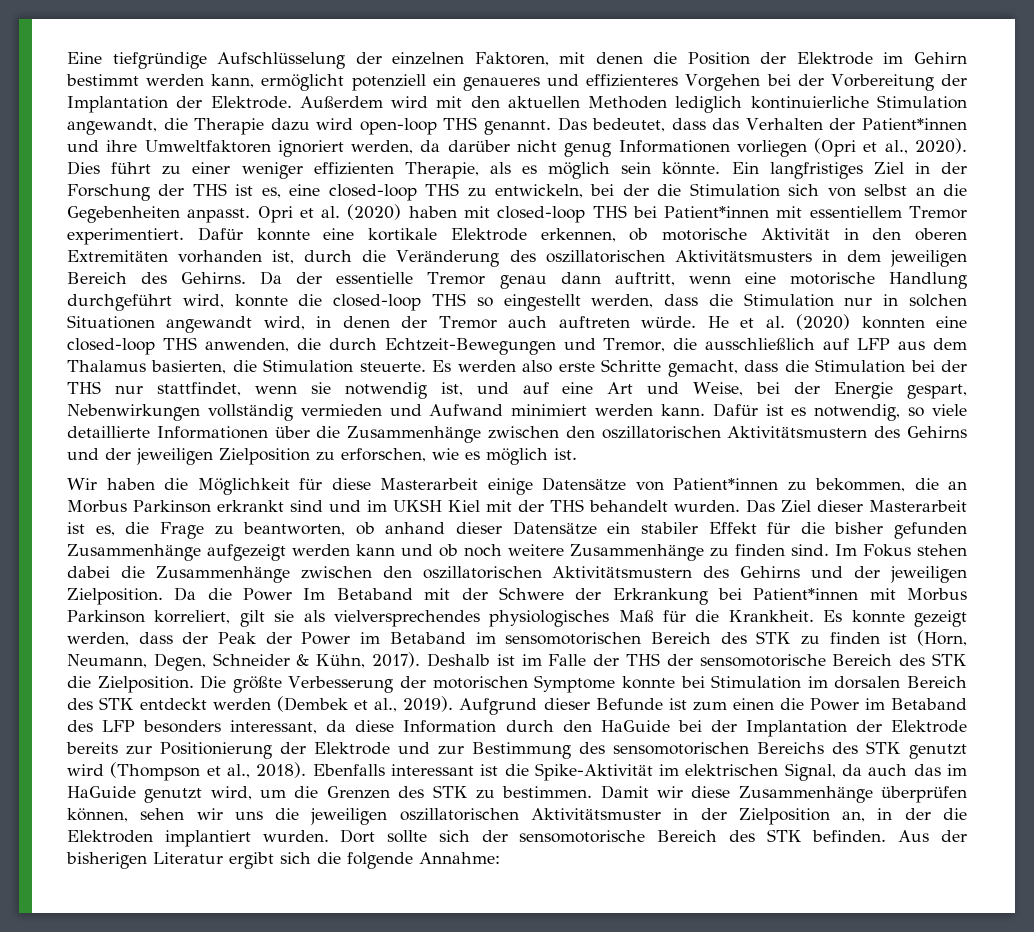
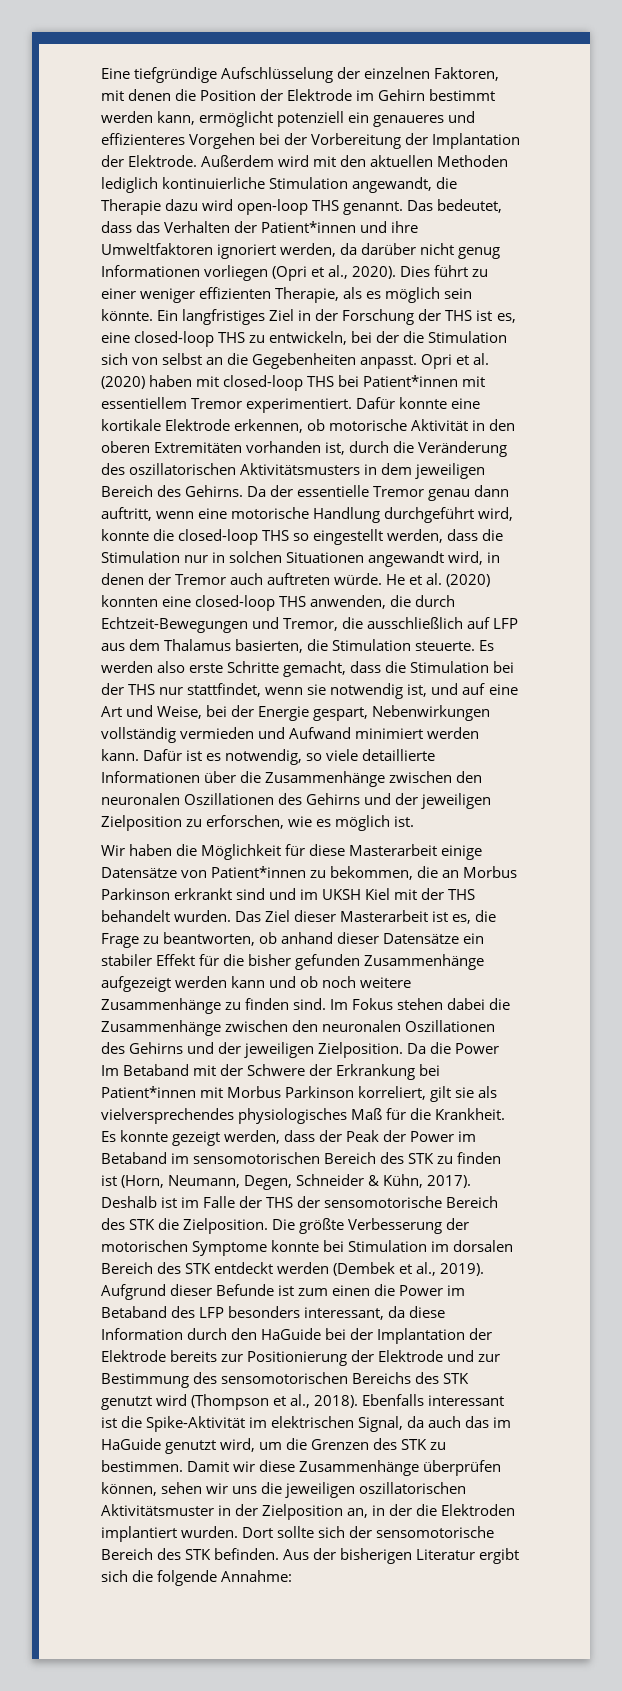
[601,426,868,439] oszillatorischen Aktivitätsmustern -> [101,793,275,805] neuronalen Oszillationen
[422,566,693,579] oszillatorischen Aktivitätsmustern -> [322,1020,496,1032] neuronalen Oszillationen

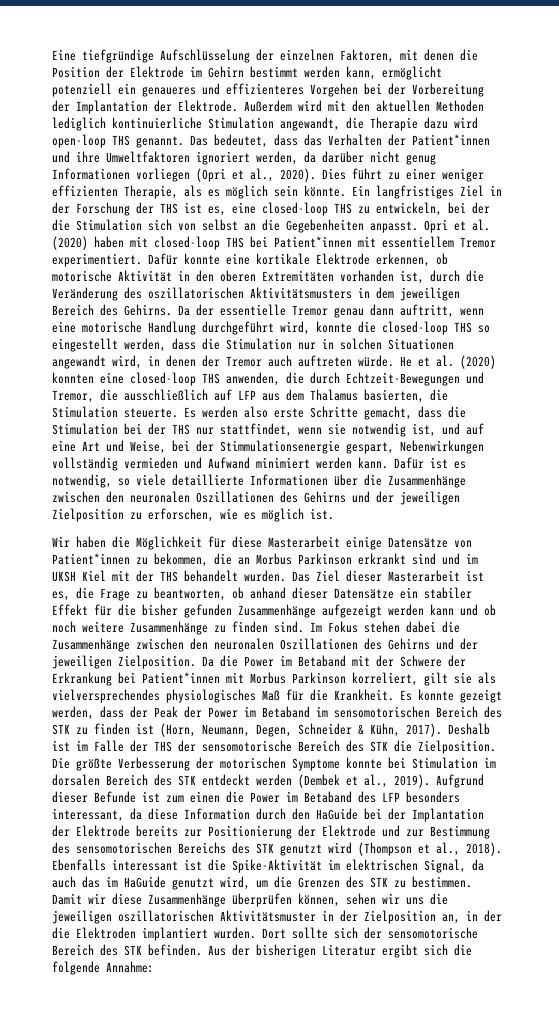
[258,706,310,721] Energie -> [220,440,340,454] Stimmulationsenergie
[101,1065,119,1076] Im -> [280,655,292,666] im

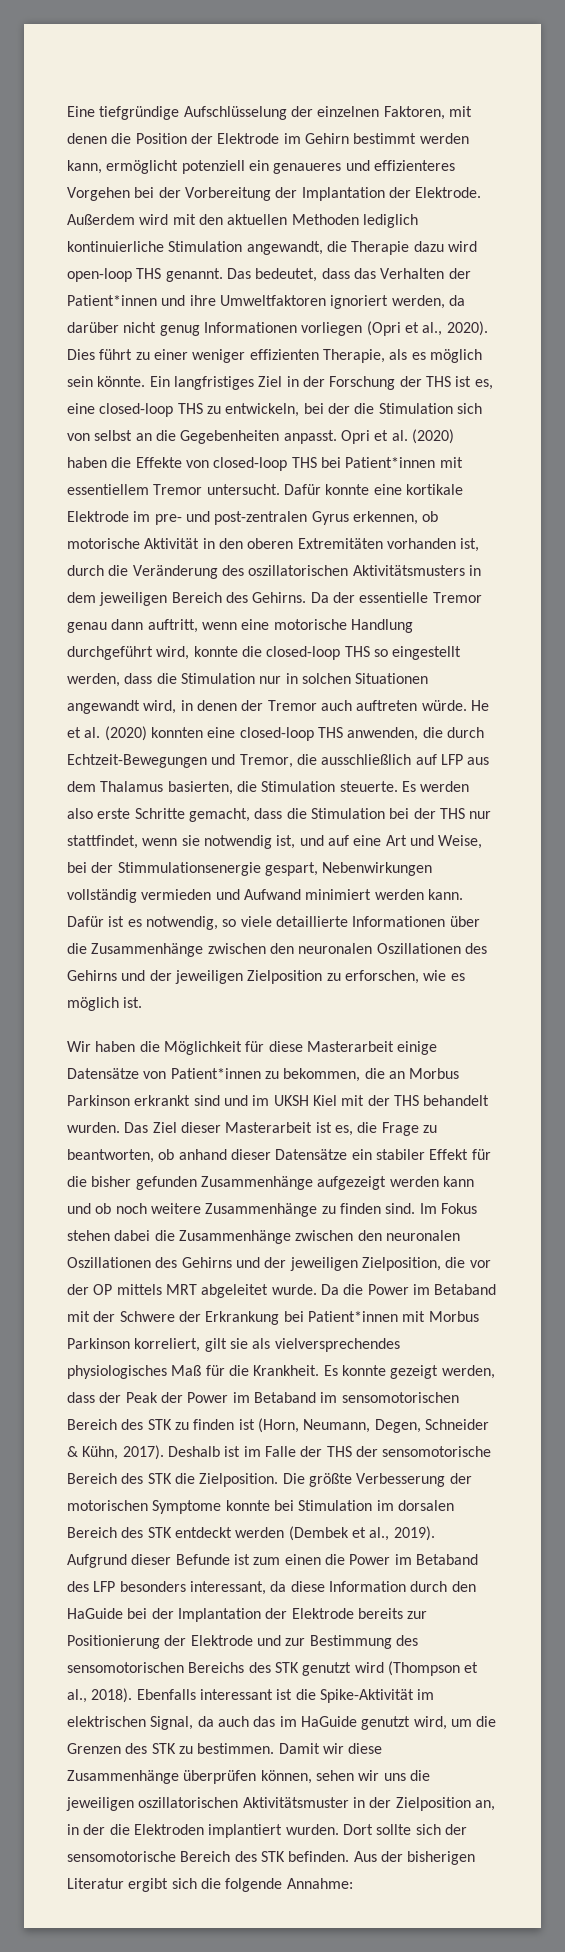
[130,236,148,247] mit -> [111,457,209,468] die Effekte von
[52,253,142,267] experimentiert. -> [206,484,280,495] untersucht.
(370, 259) none -> [133,511,349,525] im pre- und post-zentralen Gyrus
[118,655,196,669] Zielposition. -> [361,1257,491,1271] [67,1284,317,1298] Zielposition, die vor der OP mittels MRT abgeleitet wurde.

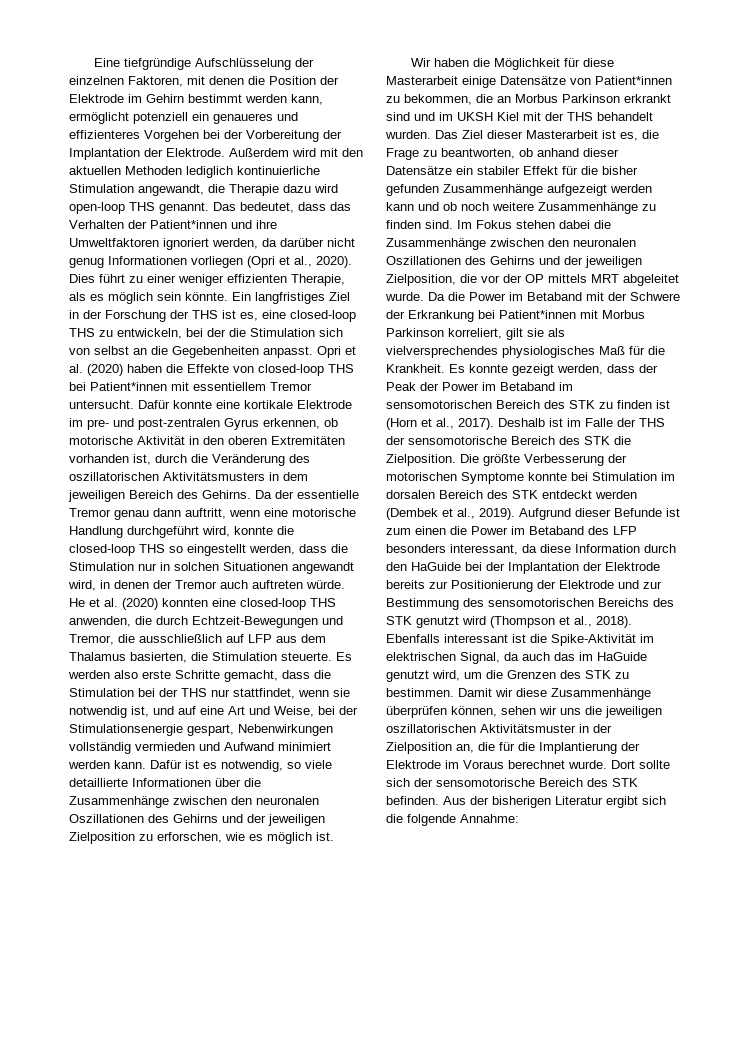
[117,862,261,876] Stimmulationsenergie -> [69,724,183,736] Stimulationsenergie
[257,1418,489,1433] [67,1446,119,1460] (Horn, Neumann, Degen, Schneider & Kühn, -> [386,418,454,430] (Horn et al.,
[67,1824,339,1838] in der die Elektroden implantiert wurden. -> [478,742,640,754] [386,760,607,769] die für die Implantierung der Elektrode im Voraus berechnet wurde.

